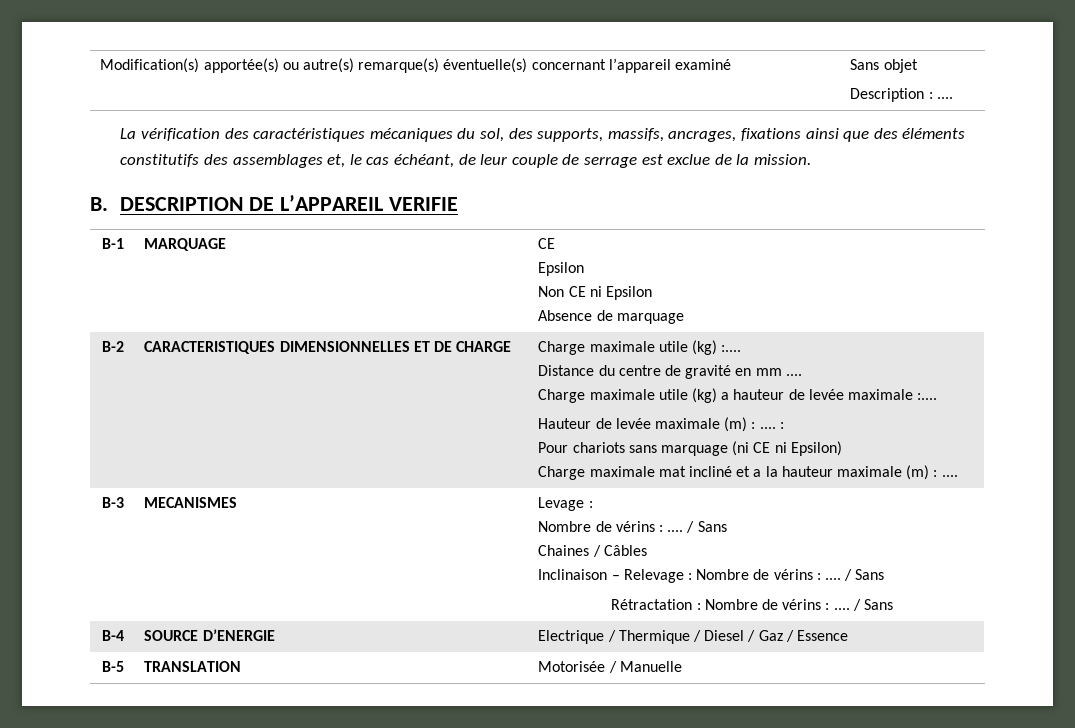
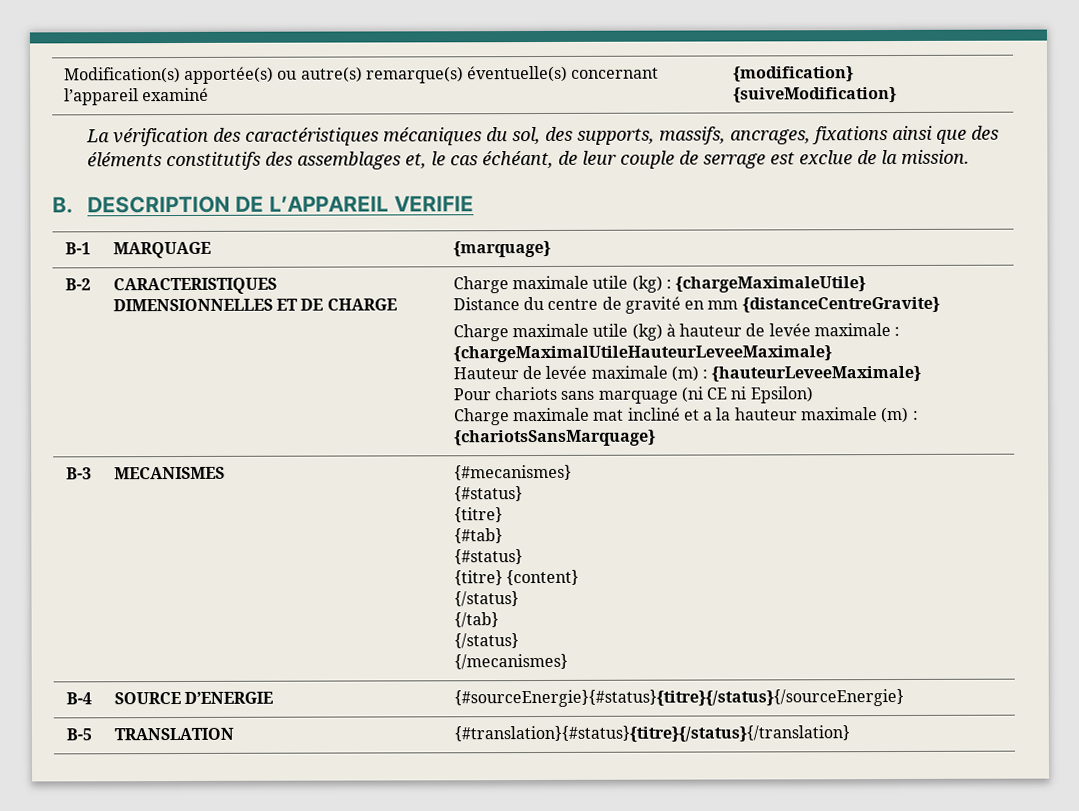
[850,59,918,73] [850,88,953,102] Sans objet // Description : .... -> [732,66,854,83] [732,87,897,104] {modification} {suiveModification}
[538,238,556,249] [538,262,585,276] [538,286,653,300] [538,310,684,324] CE // Epsilon // Non CE ni Epsilon // Absence de marquage -> [452,240,551,258] {marquage}
[721,345,742,352] :.... -> [665,276,867,293] : {chargeMaximaleUtile}
[785,374,802,376] [538,388,730,403] .... // Charge maximale utile (kg) a -> [741,296,940,314] [452,323,676,342] {distanceCentreGravite} // Charge maximale utile (kg) à
[917,393,938,400] :.... -> [894,326,901,337] [452,345,832,363] : {chargeMaximalUtileHauteurLeveeMaximale}
[759,422,784,429] .... : -> [711,365,922,383] {hauteurLeveeMaximale}
[941,475,958,477] .... -> [453,429,656,447] {chariotsSansMarquage}
[538,497,593,511] [538,521,727,533] [538,545,647,557] [538,569,885,583] [611,599,893,611] [101,630,124,641] [144,629,275,641] [538,630,848,644] Levage : // Nombre de vérins : .... / Sans // Chaines / Câbles // Inclinaison – Relevage : Nombre de vérins : .... / Sans // Rétractation : Nombre de vérins : .... / Sans // B-4 | SOURCE D’ENERGIE | Electrique / Thermique / Diesel / Gaz / Essence -> [453,464,572,481] [453,486,523,502] [453,507,503,523] [453,528,503,544] [453,549,523,565] [453,569,579,586] [453,591,519,607] [453,612,499,628] [453,633,519,649] [453,653,568,670] [65,692,92,705] [113,691,273,705] [453,688,904,708] {#mecanismes} // {#status} // {titre} // {#tab} // {#status} // {titre} {content} // {/status} // {/tab} // {/status} // {/mecanismes} // B-4 | SOURCE D’ENERGIE | {#sourceEnergie}{#status}{titre}{/status}{/sourceEnergie}
[538,661,682,673] Motorisée / Manuelle -> [453,725,850,744] {#translation}{#status}{titre}{/status}{/translation}

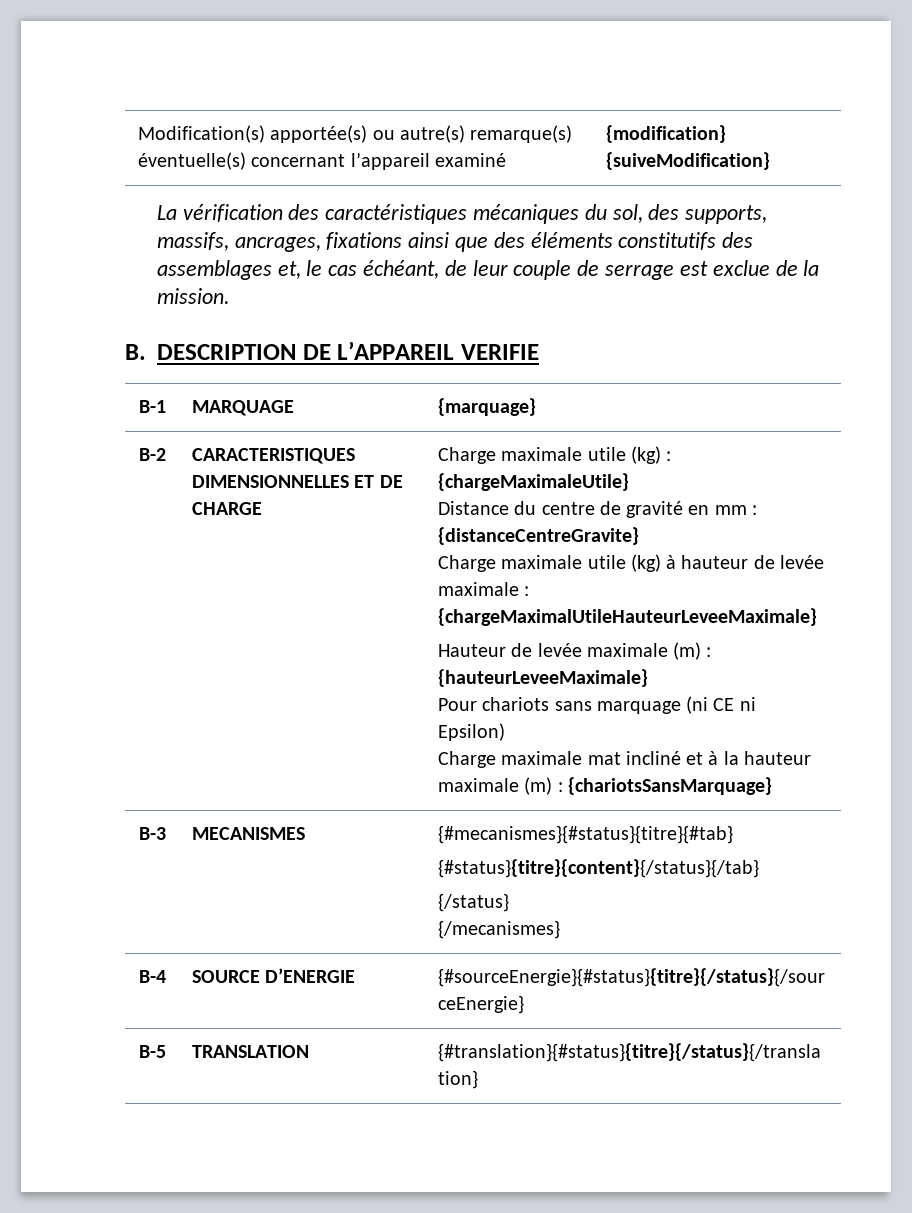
(739, 305) none -> [752,505,758,515] :
[703,411,714,421] a -> [708,751,719,765] à
[453,464,572,481] [453,486,523,502] [453,507,503,523] [453,528,503,544] [453,549,523,565] [453,569,579,586] [453,591,519,607] [453,612,499,628] {#mecanismes} // {#status} // {titre} // {#tab} // {#status} // {titre} {content} // {/status} // {/tab} -> [438,825,734,844] [438,859,760,878] {#mecanismes}{#status}{titre}{#tab} // {#status}{titre}{content}{/status}{/tab}

